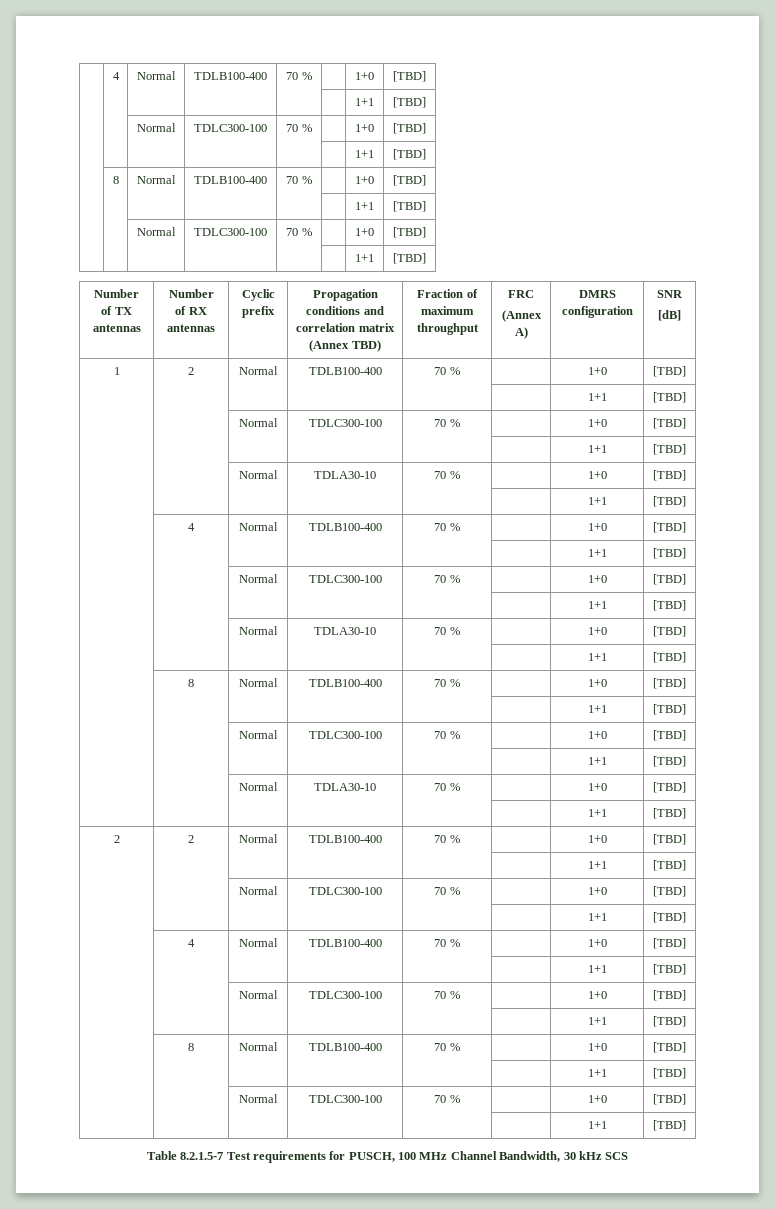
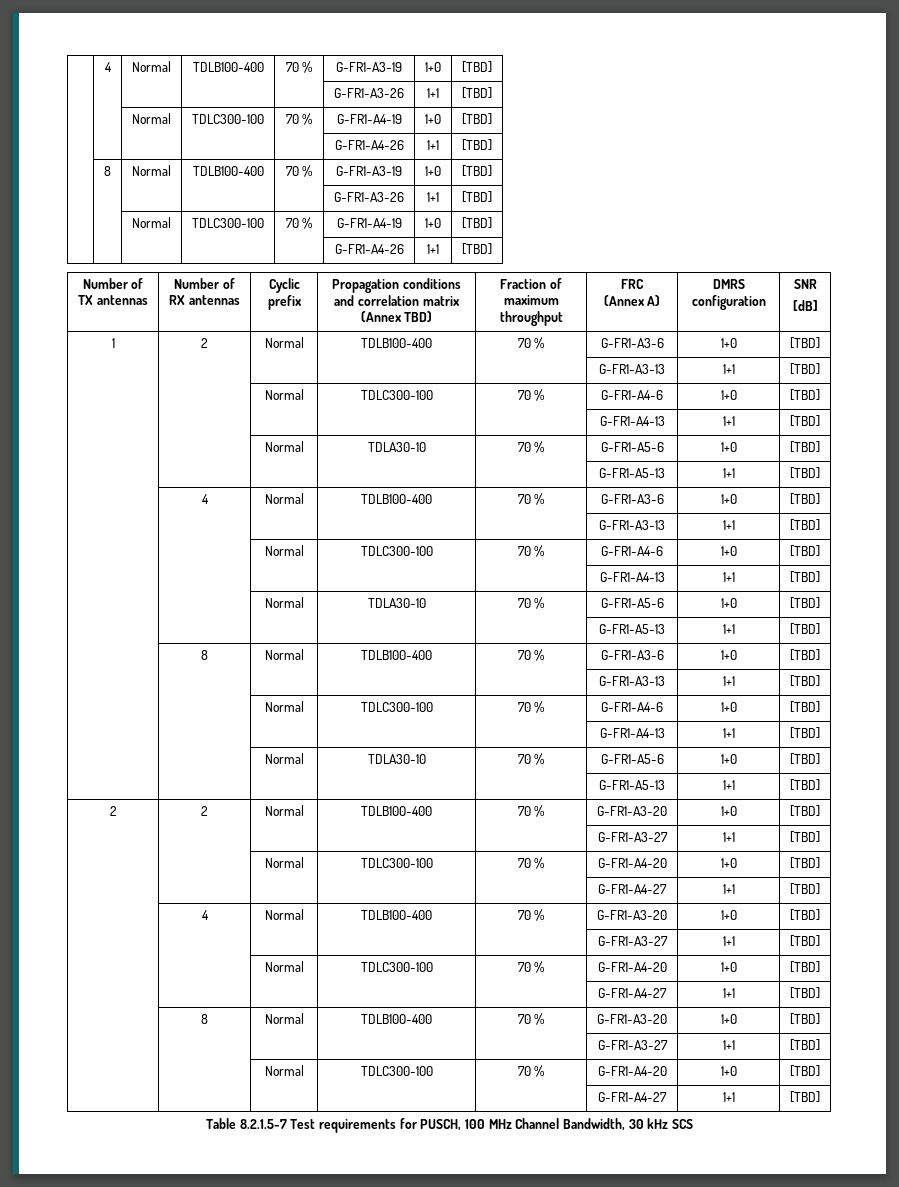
[112,72,120,80] [137,71,176,80] [194,72,267,80] [286,72,312,80] [355,72,374,80] [393,71,426,82] [355,98,374,106] [393,97,426,108] [137,123,176,132] [194,124,267,132] [286,124,312,132] [355,124,374,132] [393,123,426,134] [355,150,374,158] [393,149,426,160] [112,176,119,184] [137,175,176,184] [194,176,267,184] [286,176,312,184] [355,176,374,184] [393,175,426,186] [355,202,374,210] [393,201,426,212] [137,227,176,236] [194,228,267,236] [286,228,312,236] [355,228,374,236] [393,227,426,238] | 4 | Normal | TDLB100-400 | 70 % | | 1+0 | [TBD] // | | | | | | 1+1 | [TBD] // | | Normal | TDLC300-100 | 70 % | | 1+0 | [TBD] // | | | | | | 1+1 | [TBD] // | 8 | Normal | TDLB100-400 | 70 % | | 1+0 | [TBD] // | | | | | | 1+1 | [TBD] // | | Normal | TDLC300-100 | 70 % | | 1+0 | [TBD] // | | | | | -> [104,62,112,72] [132,61,171,72] [192,62,264,72] [285,61,313,73] [336,62,402,72] [425,62,441,72] [462,61,492,73] [334,88,404,98] [427,88,439,98] [462,87,492,99] [132,113,171,124] [192,114,264,124] [285,113,313,125] [336,114,402,124] [425,114,441,124] [462,113,492,125] [334,140,404,150] [427,140,439,150] [462,139,492,151] [104,166,111,176] [132,165,171,176] [192,166,264,176] [285,165,313,177] [336,166,402,176] [425,166,441,176] [462,165,492,177] [334,192,404,202] [427,192,439,202] [462,191,492,203] [132,217,171,228] [192,218,264,228] [285,217,313,229] [336,218,402,228] [425,218,441,228] [462,217,492,229] [334,244,404,254] | 4 | Normal | TDLB100-400 | 70 % | G-FR1-A3-19 | 1+0 | [TBD] // | | | | | G-FR1-A3-26 | 1+1 | [TBD] // | | Normal | TDLC300-100 | 70 % | G-FR1-A4-19 | 1+0 | [TBD] // | | | | | G-FR1-A4-26 | 1+1 | [TBD] // | 8 | Normal | TDLB100-400 | 70 % | G-FR1-A3-19 | 1+0 | [TBD] // | | | | | G-FR1-A3-26 | 1+1 | [TBD] // | | Normal | TDLC300-100 | 70 % | G-FR1-A4-19 | 1+0 | [TBD] // | | | | | G-FR1-A4-26
[587,367,607,375] [653,366,686,377] [587,393,607,401] [653,392,686,403] [239,418,278,427] [308,419,382,427] [434,419,460,427] [587,419,607,427] [653,418,686,429] [587,445,607,453] [653,444,686,455] [239,470,278,479] [314,471,376,479] [434,471,460,479] [587,471,607,479] [653,470,686,481] [587,497,607,505] [653,496,686,507] [188,523,195,531] [239,522,278,531] [308,523,382,531] [434,523,460,531] [587,523,607,531] [653,522,686,533] [587,549,607,557] [653,548,686,559] [239,574,278,583] [308,575,382,583] [434,575,460,583] [587,575,607,583] [653,574,686,585] [587,601,607,609] [653,600,686,611] [239,626,278,635] [314,627,376,635] [434,627,460,635] [587,627,607,635] [653,626,686,637] [587,653,607,661] [653,652,686,663] [188,679,194,687] [239,678,278,687] [308,679,382,687] [434,679,460,687] [587,679,607,687] [653,678,686,689] [587,705,607,713] [653,704,686,715] [239,730,278,739] [308,731,382,739] [434,731,460,739] [587,731,607,739] [653,730,686,741] [587,757,607,765] [653,756,686,767] [239,782,278,791] [314,783,376,791] [434,783,460,791] [587,783,607,791] [653,782,686,793] | 1+0 | [TBD] // | | | | | | 1+1 | [TBD] // | | Normal | TDLC300-100 | 70 % | | 1+0 | [TBD] // | | | | | | 1+1 | [TBD] // | | Normal | TDLA30-10 | 70 % | | 1+0 | [TBD] // | | | | | | 1+1 | [TBD] // | 4 | Normal | TDLB100-400 | 70 % | | 1+0 | [TBD] // | | | | | | 1+1 | [TBD] // | | Normal | TDLC300-100 | 70 % | | 1+0 | [TBD] // | | | | | | 1+1 | [TBD] // | | Normal | TDLA30-10 | 70 % | | 1+0 | [TBD] // | | | | | | 1+1 | [TBD] // | 8 | Normal | TDLB100-400 | 70 % | | 1+0 | [TBD] // | | | | | | 1+1 | [TBD] // | | Normal | TDLC300-100 | 70 % | | 1+0 | [TBD] // | | | | | | 1+1 | [TBD] // | | Normal | TDLA30-10 | 70 % | | 1+0 | [TBD] // | | | | | -> [600,338,664,348] [720,338,737,348] [790,337,820,349] [599,364,665,374] [722,364,735,374] [790,363,820,375] [264,389,304,400] [360,390,433,400] [517,389,545,401] [601,390,663,400] [720,390,737,400] [790,389,820,401] [599,416,665,426] [722,416,735,426] [790,415,820,427] [264,441,304,452] [367,442,426,452] [517,441,545,453] [600,442,664,452] [720,442,737,452] [790,441,820,453] [599,468,665,478] [722,468,735,478] [790,467,820,479] [201,494,209,504] [264,493,304,504] [361,494,432,504] [517,493,545,505] [600,494,664,504] [720,494,737,504] [790,493,820,505] [599,520,665,530] [722,520,735,530] [790,519,820,531] [264,545,304,556] [360,546,433,556] [517,545,545,557] [601,546,663,556] [720,546,737,556] [790,545,820,557] [599,572,665,582] [722,572,735,582] [790,571,820,583] [264,597,304,608] [367,598,426,608] [517,597,545,609] [600,598,664,608] [720,598,737,608] [790,597,820,609] [599,624,665,634] [722,624,735,634] [790,623,820,635] [201,650,208,660] [264,649,304,660] [361,650,432,660] [517,649,545,661] [600,650,664,660] [720,650,737,660] [790,649,820,661] [599,676,665,686] [722,676,735,686] [790,675,820,687] [264,701,304,712] [360,702,433,712] [517,701,545,713] [601,702,663,712] [720,702,737,712] [790,701,820,713] [599,728,665,738] [722,728,735,738] [790,727,820,739] [264,753,304,764] [367,754,426,764] [517,753,545,765] [600,754,664,764] [720,754,737,764] [790,753,820,765] [599,780,665,790] G-FR1-A3-6 | 1+0 | [TBD] // | | | | | G-FR1-A3-13 | 1+1 | [TBD] // | | Normal | TDLC300-100 | 70 % | G-FR1-A4-6 | 1+0 | [TBD] // | | | | | G-FR1-A4-13 | 1+1 | [TBD] // | | Normal | TDLA30-10 | 70 % | G-FR1-A5-6 | 1+0 | [TBD] // | | | | | G-FR1-A5-13 | 1+1 | [TBD] // | 4 | Normal | TDLB100-400 | 70 % | G-FR1-A3-6 | 1+0 | [TBD] // | | | | | G-FR1-A3-13 | 1+1 | [TBD] // | | Normal | TDLC300-100 | 70 % | G-FR1-A4-6 | 1+0 | [TBD] // | | | | | G-FR1-A4-13 | 1+1 | [TBD] // | | Normal | TDLA30-10 | 70 % | G-FR1-A5-6 | 1+0 | [TBD] // | | | | | G-FR1-A5-13 | 1+1 | [TBD] // | 8 | Normal | TDLB100-400 | 70 % | G-FR1-A3-6 | 1+0 | [TBD] // | | | | | G-FR1-A3-13 | 1+1 | [TBD] // | | Normal | TDLC300-100 | 70 % | G-FR1-A4-6 | 1+0 | [TBD] // | | | | | G-FR1-A4-13 | 1+1 | [TBD] // | | Normal | TDLA30-10 | 70 % | G-FR1-A5-6 | 1+0 | [TBD] // | | | | | G-FR1-A5-13
[587,835,607,843] [653,834,686,845] [587,861,607,869] [653,860,686,871] [239,886,278,895] [308,887,382,895] [434,887,460,895] [587,887,607,895] [653,886,686,897] [587,913,607,921] [653,912,686,923] [188,939,195,947] [239,938,278,947] [308,939,382,947] [434,939,460,947] [587,939,607,947] [653,938,686,949] [587,965,607,973] [653,964,686,975] [239,990,278,999] [308,991,382,999] [434,991,460,999] [587,991,607,999] [653,990,686,1001] [587,1017,607,1025] [653,1016,686,1027] [188,1043,194,1051] [239,1042,278,1051] [308,1043,382,1051] [434,1043,460,1051] [587,1043,607,1051] [653,1042,686,1053] [587,1069,607,1077] [653,1068,686,1079] [239,1094,278,1103] [308,1095,382,1103] [434,1095,460,1103] [587,1095,607,1103] [653,1094,686,1105] | 1+0 | [TBD] // | | | | | | 1+1 | [TBD] // | | Normal | TDLC300-100 | 70 % | | 1+0 | [TBD] // | | | | | | 1+1 | [TBD] // | 4 | Normal | TDLB100-400 | 70 % | | 1+0 | [TBD] // | | | | | | 1+1 | [TBD] // | | Normal | TDLC300-100 | 70 % | | 1+0 | [TBD] // | | | | | | 1+1 | [TBD] // | 8 | Normal | TDLB100-400 | 70 % | | 1+0 | [TBD] // | | | | | | 1+1 | [TBD] // | | Normal | TDLC300-100 | 70 % | | 1+0 | [TBD] // | | | | | -> [597,806,667,816] [720,806,737,816] [790,805,820,817] [597,832,668,842] [722,832,735,842] [790,831,820,843] [264,857,304,868] [360,858,433,868] [517,857,545,869] [597,858,667,868] [720,858,737,868] [790,857,820,869] [598,884,667,894] [722,884,735,894] [790,883,820,895] [201,910,209,920] [264,909,304,920] [361,910,432,920] [517,909,545,921] [597,910,667,920] [720,910,737,920] [790,909,820,921] [597,936,668,946] [722,936,735,946] [790,935,820,947] [264,961,304,972] [360,962,433,972] [517,961,545,973] [597,962,667,972] [720,962,737,972] [790,961,820,973] [598,988,667,998] [722,988,735,998] [790,987,820,999] [201,1014,208,1024] [264,1013,304,1024] [361,1014,432,1024] [517,1013,545,1025] [597,1014,667,1024] [720,1014,737,1024] [790,1013,820,1025] [597,1040,668,1050] [722,1040,735,1050] [790,1039,820,1051] [264,1065,304,1076] [360,1066,433,1076] [517,1065,545,1077] [597,1066,667,1076] [720,1066,737,1076] [790,1065,820,1077] [598,1092,667,1102] G-FR1-A3-20 | 1+0 | [TBD] // | | | | | G-FR1-A3-27 | 1+1 | [TBD] // | | Normal | TDLC300-100 | 70 % | G-FR1-A4-20 | 1+0 | [TBD] // | | | | | G-FR1-A4-27 | 1+1 | [TBD] // | 4 | Normal | TDLB100-400 | 70 % | G-FR1-A3-20 | 1+0 | [TBD] // | | | | | G-FR1-A3-27 | 1+1 | [TBD] // | | Normal | TDLC300-100 | 70 % | G-FR1-A4-20 | 1+0 | [TBD] // | | | | | G-FR1-A4-27 | 1+1 | [TBD] // | 8 | Normal | TDLB100-400 | 70 % | G-FR1-A3-20 | 1+0 | [TBD] // | | | | | G-FR1-A3-27 | 1+1 | [TBD] // | | Normal | TDLC300-100 | 70 % | G-FR1-A4-20 | 1+0 | [TBD] // | | | | | G-FR1-A4-27

